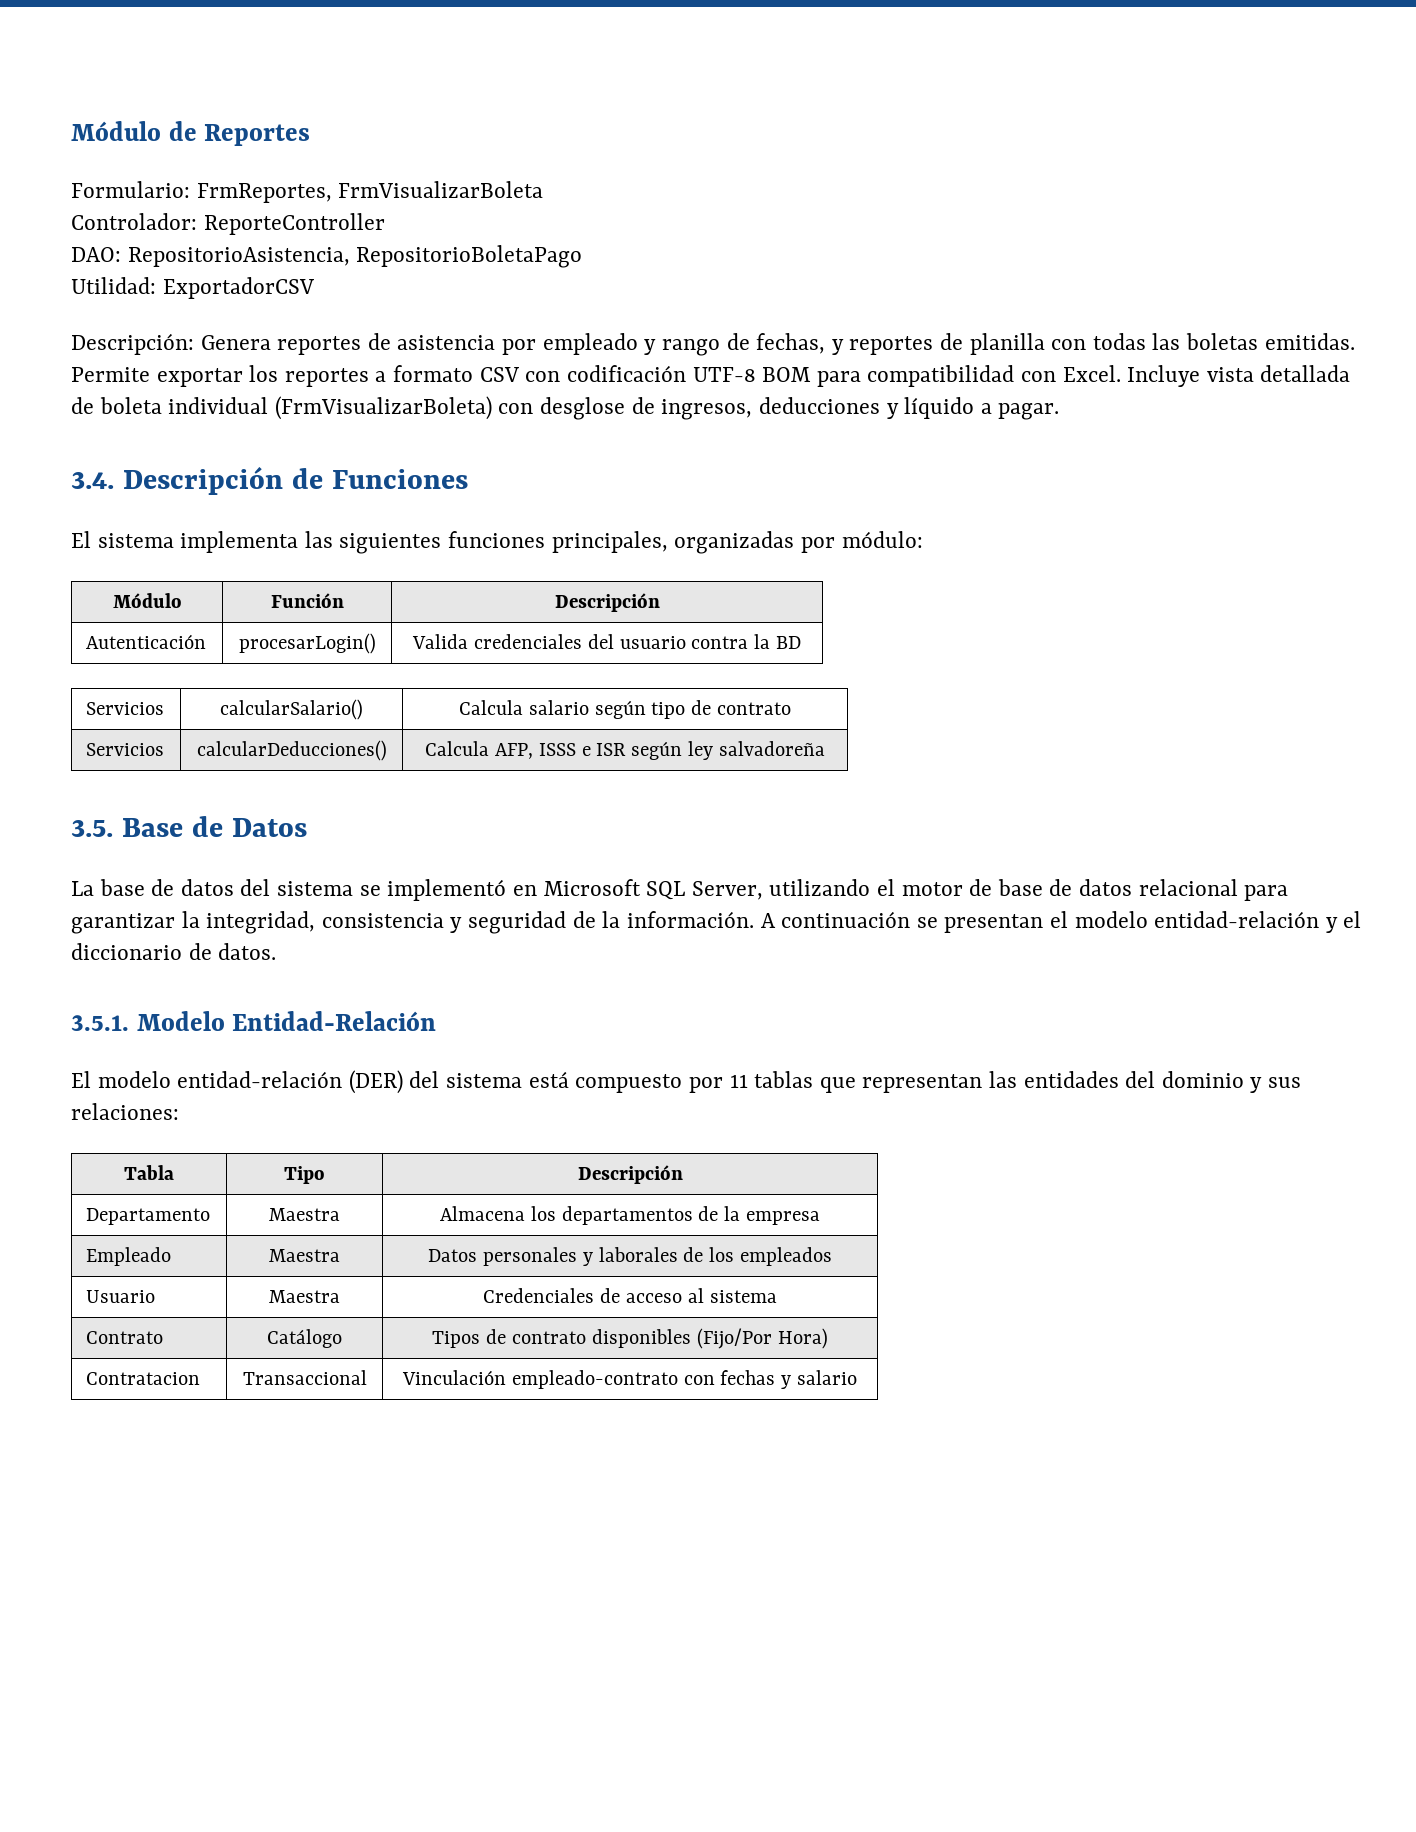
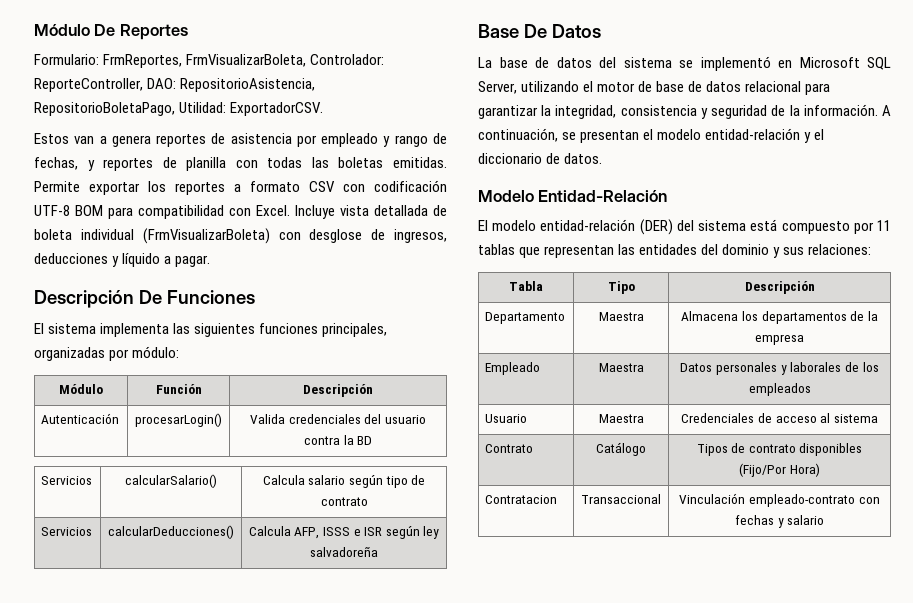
[71,121,197,141] Módulo de -> [34,24,116,36] Módulo De
[338,181,544,198] [71,213,385,235] [71,245,583,268] [71,277,314,299] [71,333,271,355] FrmVisualizarBoleta // Controlador: ReporteController // DAO: RepositorioAsistencia, RepositorioBoletaPago // Utilidad: ExportadorCSV // Descripción: Genera -> [186,54,385,67] [34,78,316,92] [34,102,324,116] [34,133,151,147] FrmVisualizarBoleta, Controlador: ReporteController, DAO: RepositorioAsistencia, RepositorioBoletaPago, Utilidad: ExportadorCSV. // Estos van a genera
[71,466,323,495] 3.4. Descripción de -> [34,290,162,308] Descripción De
[71,816,223,837] 3.5. Base de -> [478,24,547,38] Base De
[781,911,911,928] continuación -> [478,128,558,142] continuación,
[71,1015,129,1031] 3.5.1. -> (603, 158) none

